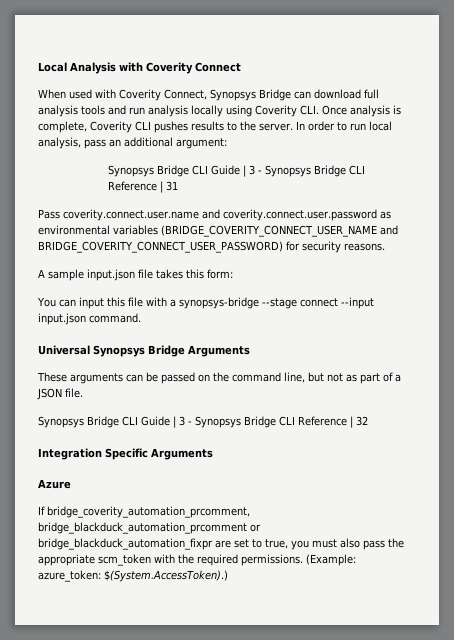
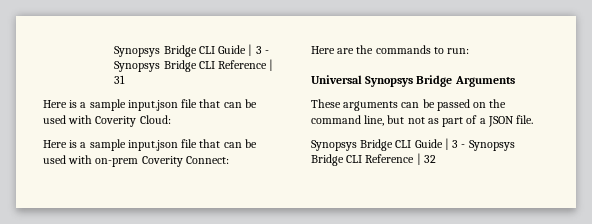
[38,62,241,74] [38,89,379,101] [38,105,401,117] [38,121,392,133] [38,137,227,149] Local Analysis with Coverity Connect // When used with Coverity Connect, Synopsys Bridge can download full analysis tools and run analysis locally using Coverity CLI. Once analysis is complete, Coverity CLI pushes results to the server. In order to run local analysis, pass an additional argument: // -> (114, 51) none
[38,209,391,221] [38,225,398,237] [38,241,385,253] [38,269,233,281] [37,297,374,309] [38,313,141,325] Pass coverity.connect.user.name and coverity.connect.user.password as environmental variables (BRIDGE_COVERITY_CONNECT_USER_NAME and BRIDGE_COVERITY_CONNECT_USER_PASSWORD) for security reasons. // A sample input.json file takes this form: // You can input this file with a synopsys-bridge --stage connect --input input.json command. -> [43,99,257,111] [43,115,171,127] [43,139,257,151] [43,155,229,167] [311,45,470,54] Here is a sample input.json file that can be used with Coverity Cloud: // Here is a sample input.json file that can be used with on-prem Coverity Connect: // Here are the commands to run:
[38,448,213,460] [38,479,71,489] [38,506,250,518] [38,522,261,534] [38,538,404,550] [38,554,356,566] [38,570,228,582] // Integration Specific Arguments // Azure // If bridge_coverity_automation_prcomment, bridge_blackduck_automation_prcomment or bridge_blackduck_automation_fixpr are set to true, you must also pass the appropriate scm_token with the required permissions. (Example: azure_token: $(System.AccessToken).) -> (436, 159) none

